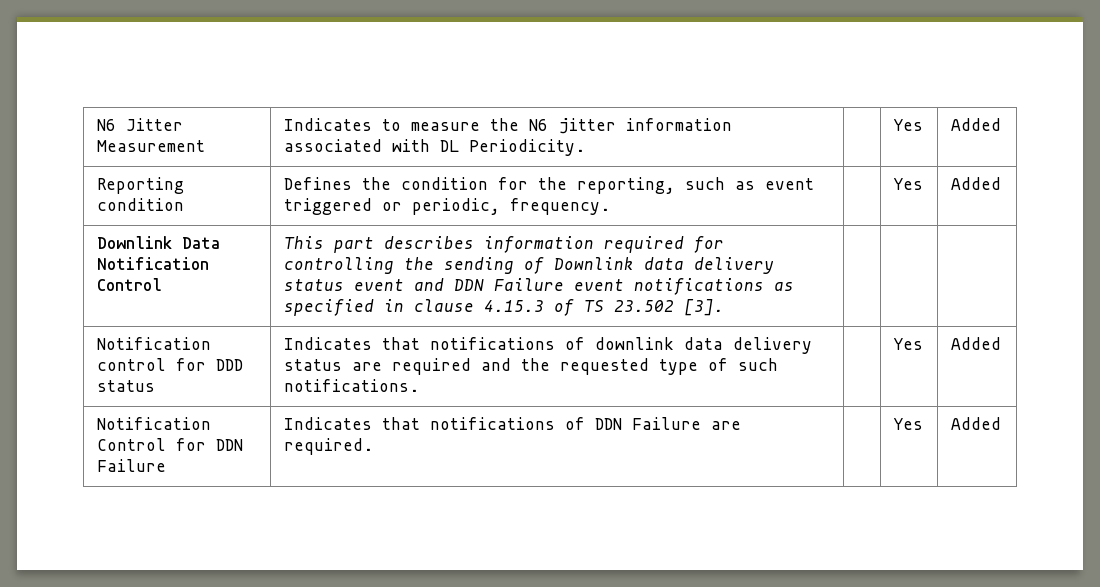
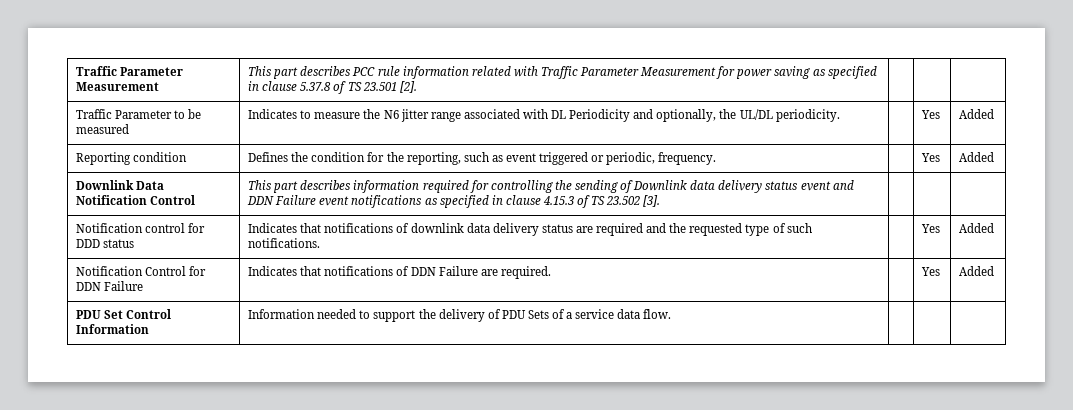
[96,118,183,131] [96,140,205,152] N6 Jitter Measurement -> [76,66,184,76] [76,82,160,91] [248,66,877,79] [248,81,417,94] [76,109,202,119] [76,124,130,134] Traffic Parameter Measurement | This part describes PCC rule information related with Traffic Parameter Measurement for power saving as specified in clause 5.37.8 of TS 23.501 [2]. | | | // Traffic Parameter to be measured
[625,118,732,131] information -> [430,112,461,122] range
[468,139,585,156] Periodicity. -> [569,109,840,122] Periodicity and optionally, the UL/DL periodicity.
(1001, 423) none -> [76,309,172,319] [76,324,150,334] [248,309,672,322] // PDU Set Control Information | Information needed to support the delivery of PDU Sets of a service data flow. | | |

